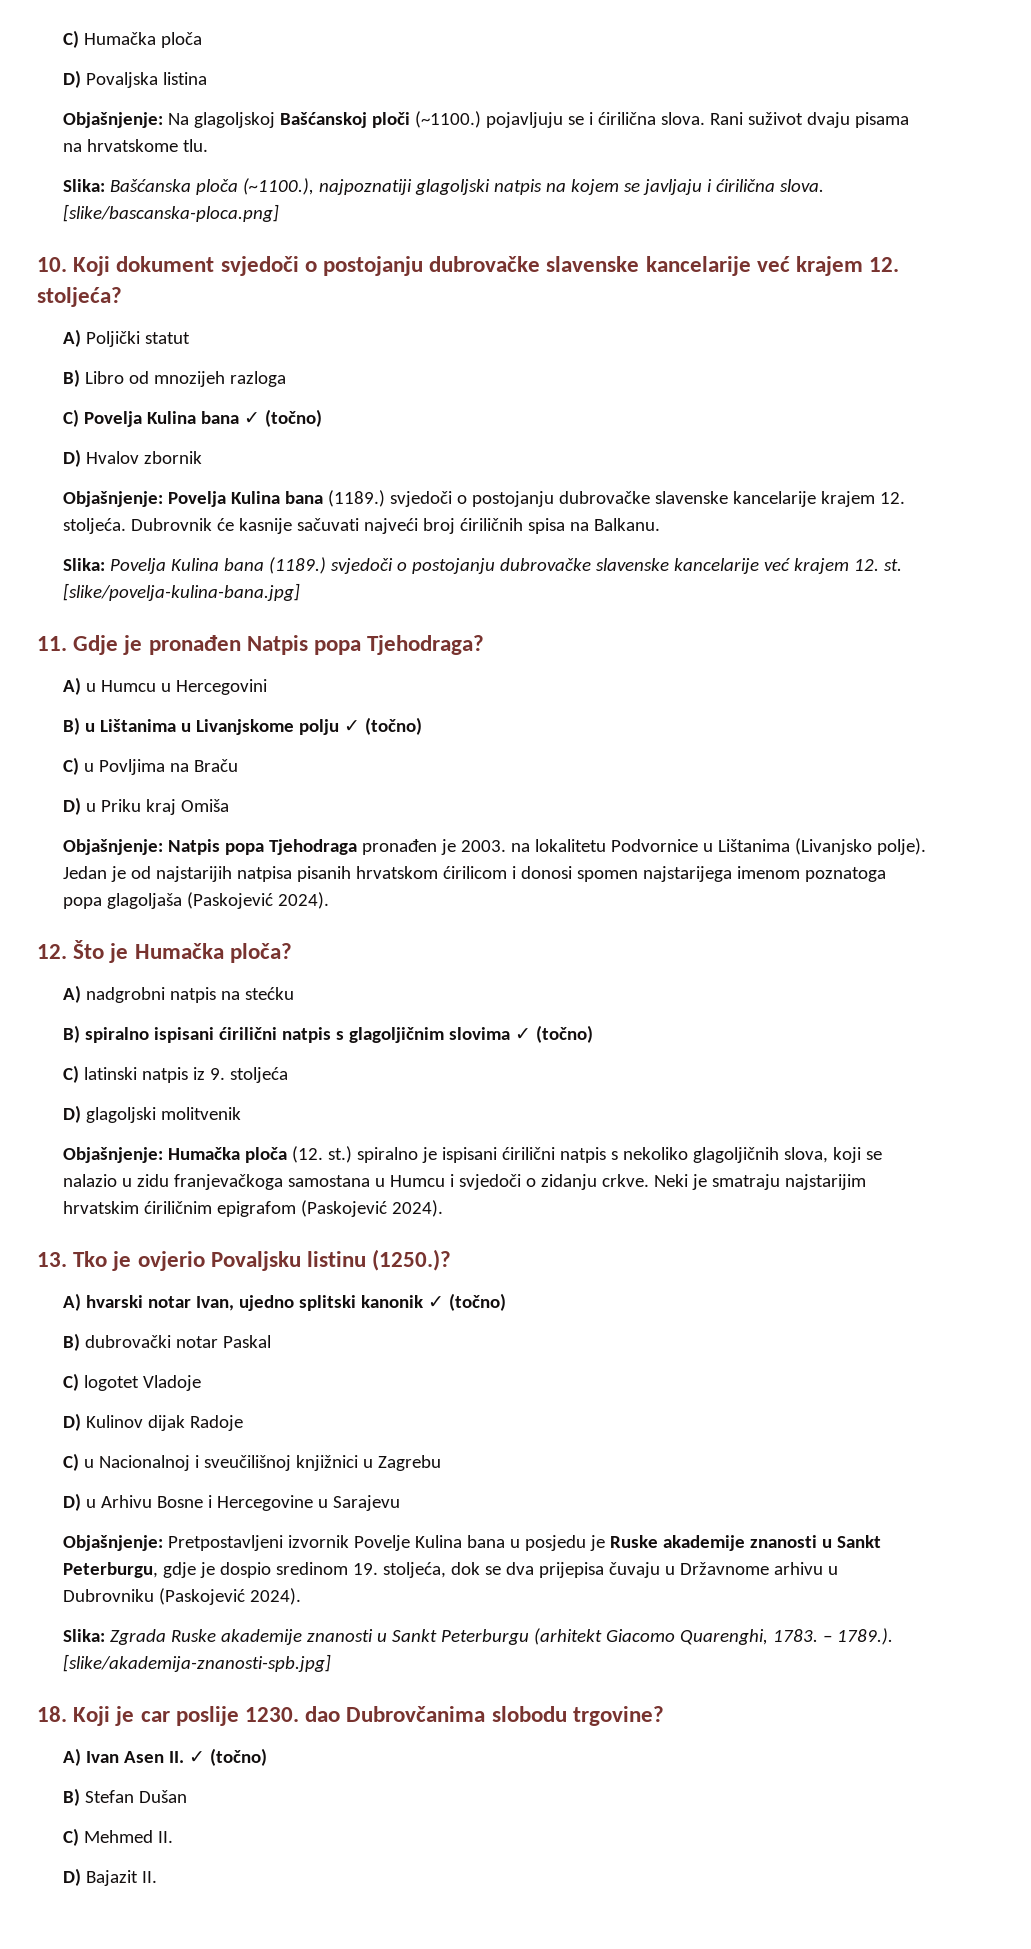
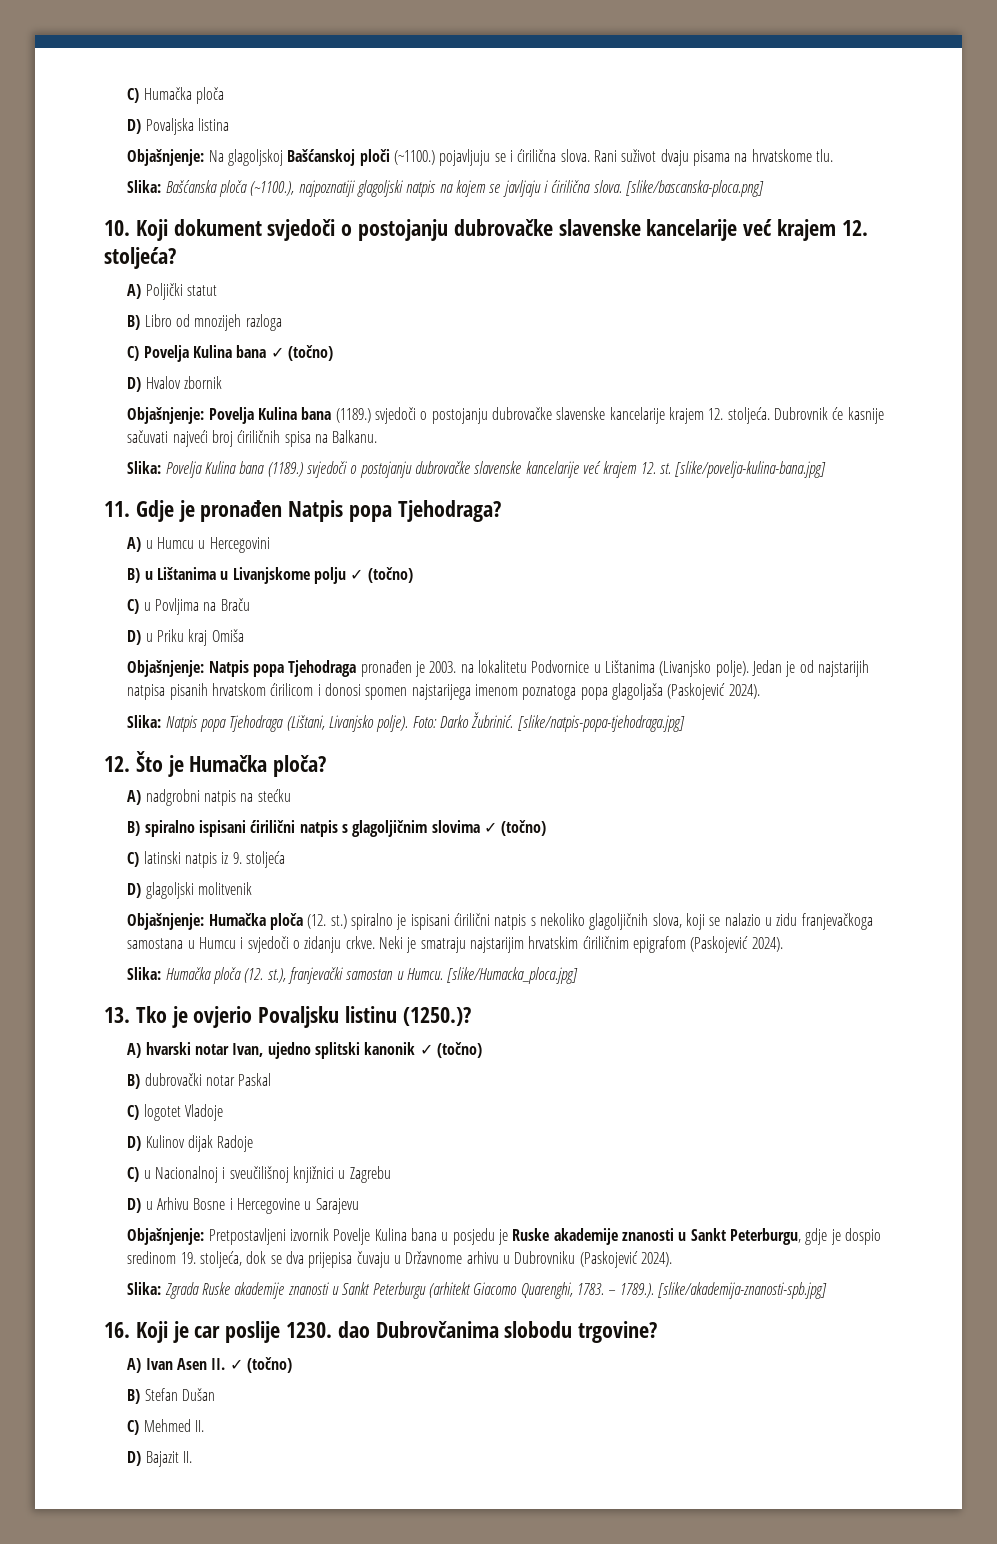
(329, 900) none -> [127,712,685,732] // Slika: Natpis popa Tjehodraga (Lištani, Livanjsko polje). Foto: Darko Žubrinić. [slike/natpis-popa-tjehodraga.jpg]
(443, 1208) none -> [127,967,579,984] // Slika: Humačka ploča (12. st.), franjevački samostan u Humcu. [slike/Humacka_ploca.jpg]
[37,1706,67,1722] 18. -> [104,1322,130,1338] 16.

